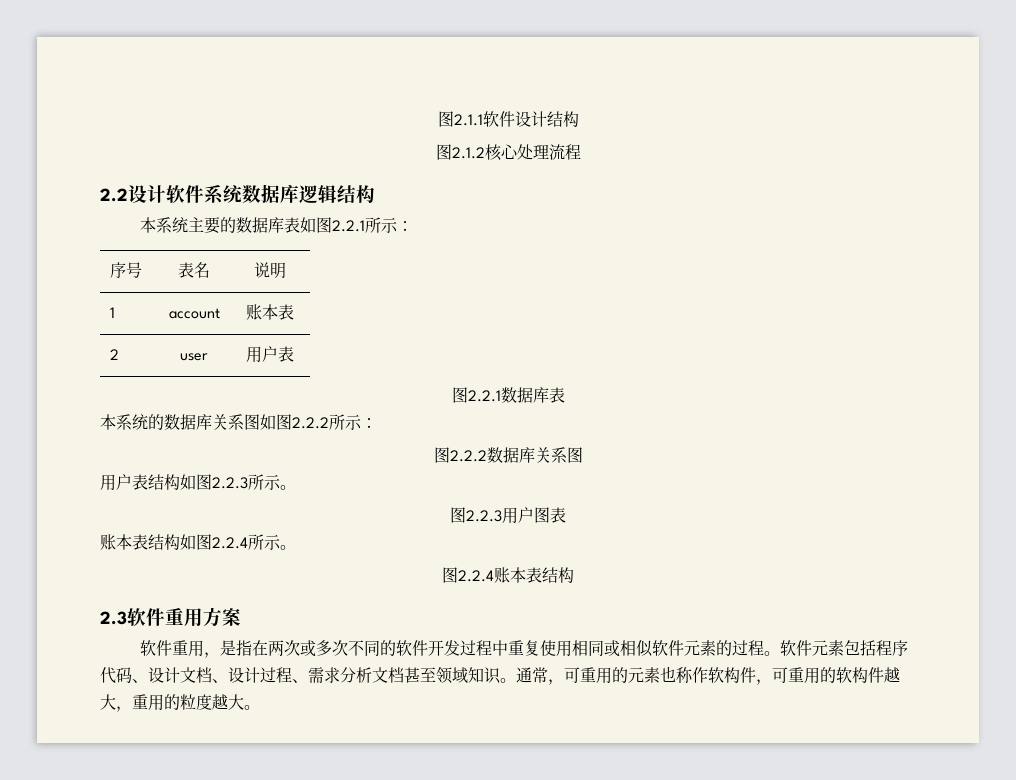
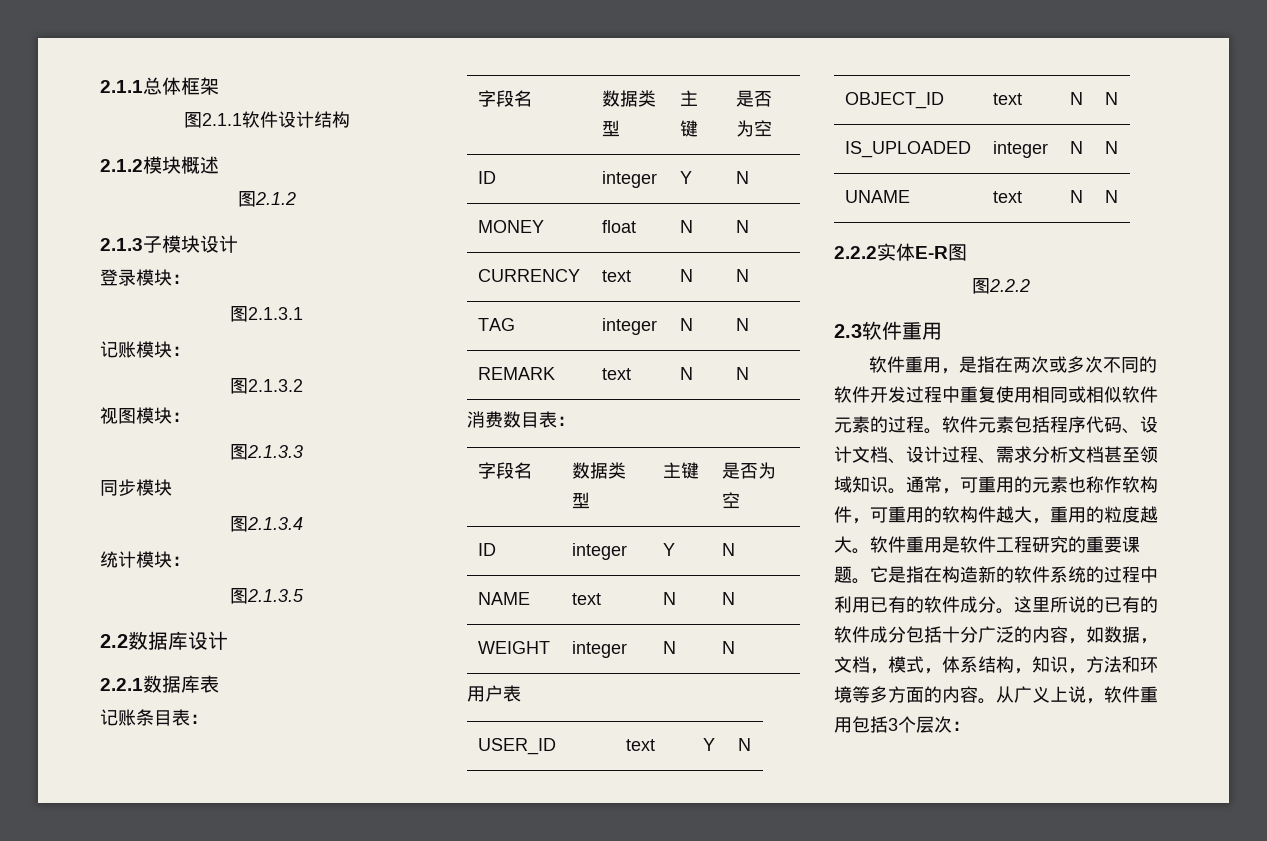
(437, 119) none -> [100,77,219,95] 2.1.1总体框架 //
(579, 119) none -> [100,156,219,174] // 2.1.2模块概述
[484,144,581,161] [100,184,375,204] [140,217,414,234] [109,262,142,278] [178,262,210,278] [253,262,286,279] [109,307,115,318] [168,308,220,319] [245,304,294,320] [109,349,119,360] [180,353,208,361] [245,346,294,363] [451,387,565,403] [100,414,377,430] [433,447,583,463] [100,474,296,491] [450,507,566,524] [100,534,296,550] [442,567,574,583] 核心处理流程 // 2.2设计软件系统数据库逻辑结构 // 本系统主要的数据库表如图2.2.1所示： // 序号 | 表名 | 说明 // 1 | account | 账本表 // 2 | user | 用户表 // 图2.2.1数据库表 // 本系统的数据库关系图如图2.2.2所示： // 图2.2.2数据库关系图 // 用户表结构如图2.2.3所示。 // 图2.2.3用户图表 // 账本表结构如图2.2.4所示。 // 图2.2.4账本表结构 -> [100,235,238,253] [100,269,190,286] [230,306,303,322] [100,341,190,358] [230,378,303,394] [100,407,190,424] [230,444,303,460] [100,479,172,496] [230,516,303,532] [100,551,190,568] [230,588,304,604] [100,631,228,650] [100,675,219,693] [100,709,208,726] [477,90,532,107] [601,90,656,107] [601,120,620,137] [679,90,698,106] [679,120,698,137] [735,90,772,107] [735,120,772,137] [477,171,496,184] [601,171,657,188] [679,171,692,184] [735,171,749,184] [477,220,544,233] [601,220,636,233] [679,220,693,233] [735,220,749,233] [477,269,580,282] [601,270,631,282] [679,269,693,282] [735,269,749,282] [477,318,515,331] [601,318,657,335] [679,318,693,331] [735,318,749,331] [477,367,555,380] [601,368,631,380] [679,367,693,380] [735,367,749,380] [467,411,575,428] [477,462,532,479] [571,462,626,479] [571,492,590,509] [662,462,699,479] [721,462,776,479] [721,492,740,509] [477,543,496,556] [571,543,627,560] [662,543,675,556] [721,543,735,556] [477,592,530,605] [571,593,601,605] [662,592,676,605] [721,592,735,605] [477,641,550,654] [571,641,627,658] [662,641,676,654] [721,641,735,654] [467,685,521,702] [477,738,556,755] [625,739,655,751] [702,738,715,751] [737,738,751,751] [844,92,944,109] [992,93,1022,105] [1069,92,1083,105] [1104,92,1118,105] [844,141,971,158] [992,141,1048,158] [1069,141,1083,154] [1104,141,1118,154] [844,190,910,203] [992,191,1022,203] [1069,190,1083,203] [1104,190,1118,203] [834,243,967,261] [971,278,1030,294] // 2.1.3子模块设计 // 登录模块： // 图2.1.3.1 // 记账模块： // 图2.1.3.2 // 视图模块： // 图2.1.3.3 // 同步模块 // 图2.1.3.4 // 统计模块： // 图2.1.3.5 // 2.2数据库设计 // 2.2.1数据库表 // 记账条目表： // 字段名 | 数据类型 | 主键 | 是否为空 // ID | integer | Y | N // MONEY | float | N | N // CURRENCY | text | N | N // TAG | integer | N | N // REMARK | text | N | N // 消费数目表： // 字段名 | 数据类型 | 主键 | 是否为空 // ID | integer | Y | N // NAME | text | N | N // WEIGHT | integer | N | N // 用户表 // USER_ID | text | Y | N // OBJECT_ID | text | N | N // IS_UPLOADED | integer | N | N // UNAME | text | N | N // 2.2.2实体E-R图 // 图2.2.2
[203,607,241,627] 方案 -> (942, 331) none
(260, 707) none -> [870,536,1140,553] [834,566,1158,584] [834,596,1158,614] [834,626,1158,644] [834,656,1158,674] [834,686,1158,704] [834,716,970,733] 软件重用是软件工程研究的重要课题。它是指在构造新的软件系统的过程中利用已有的软件成分。这里所说的已有的软件成分包括十分广泛的内容，如数据，文档，模式，体系结构，知识，方法和环境等多方面的内容。从广义上说，软件重用包括3个层次：

